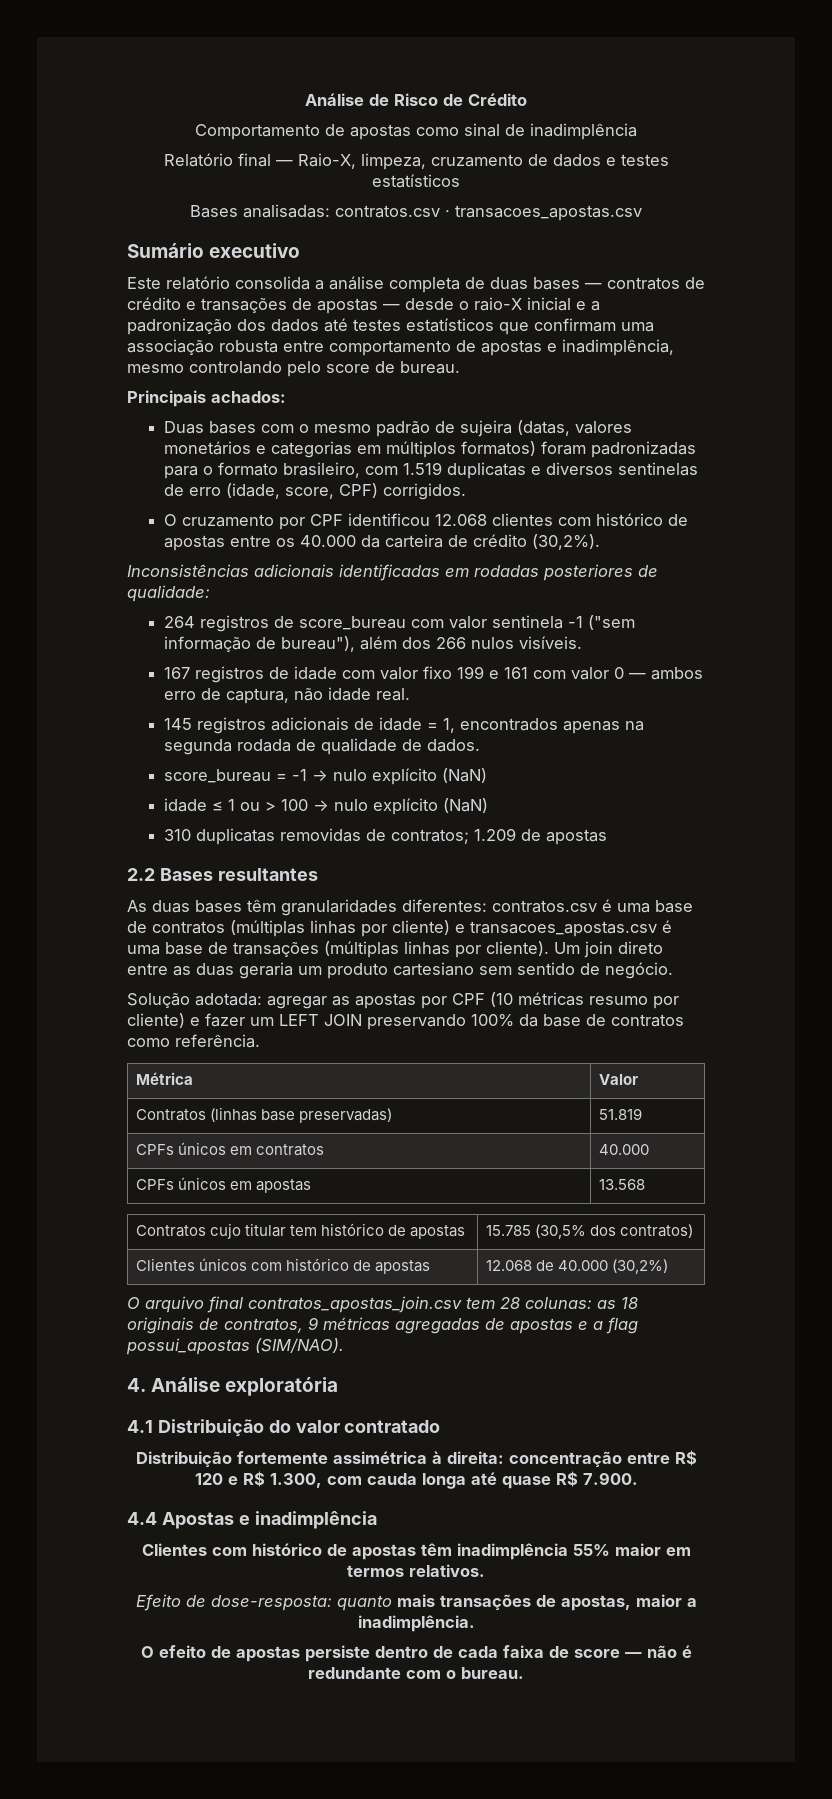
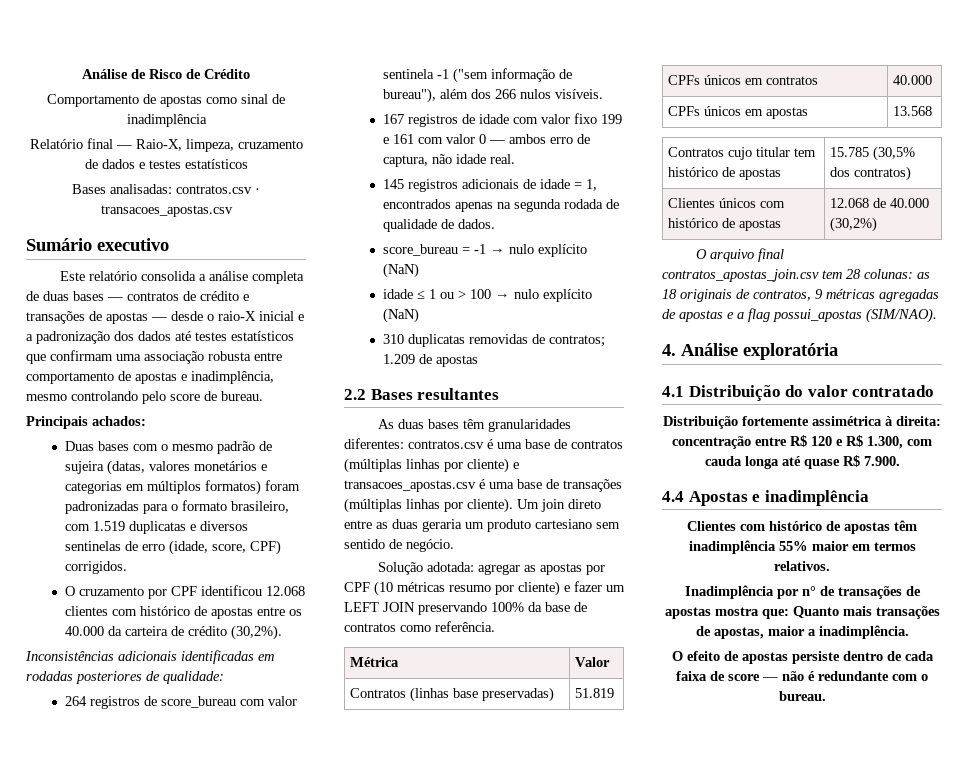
[135,1594,392,1611] Efeito de dose-resposta: quanto -> [684,585,921,599] [664,606,839,619] Inadimplência por n° de transações de apostas mostra que: Quanto

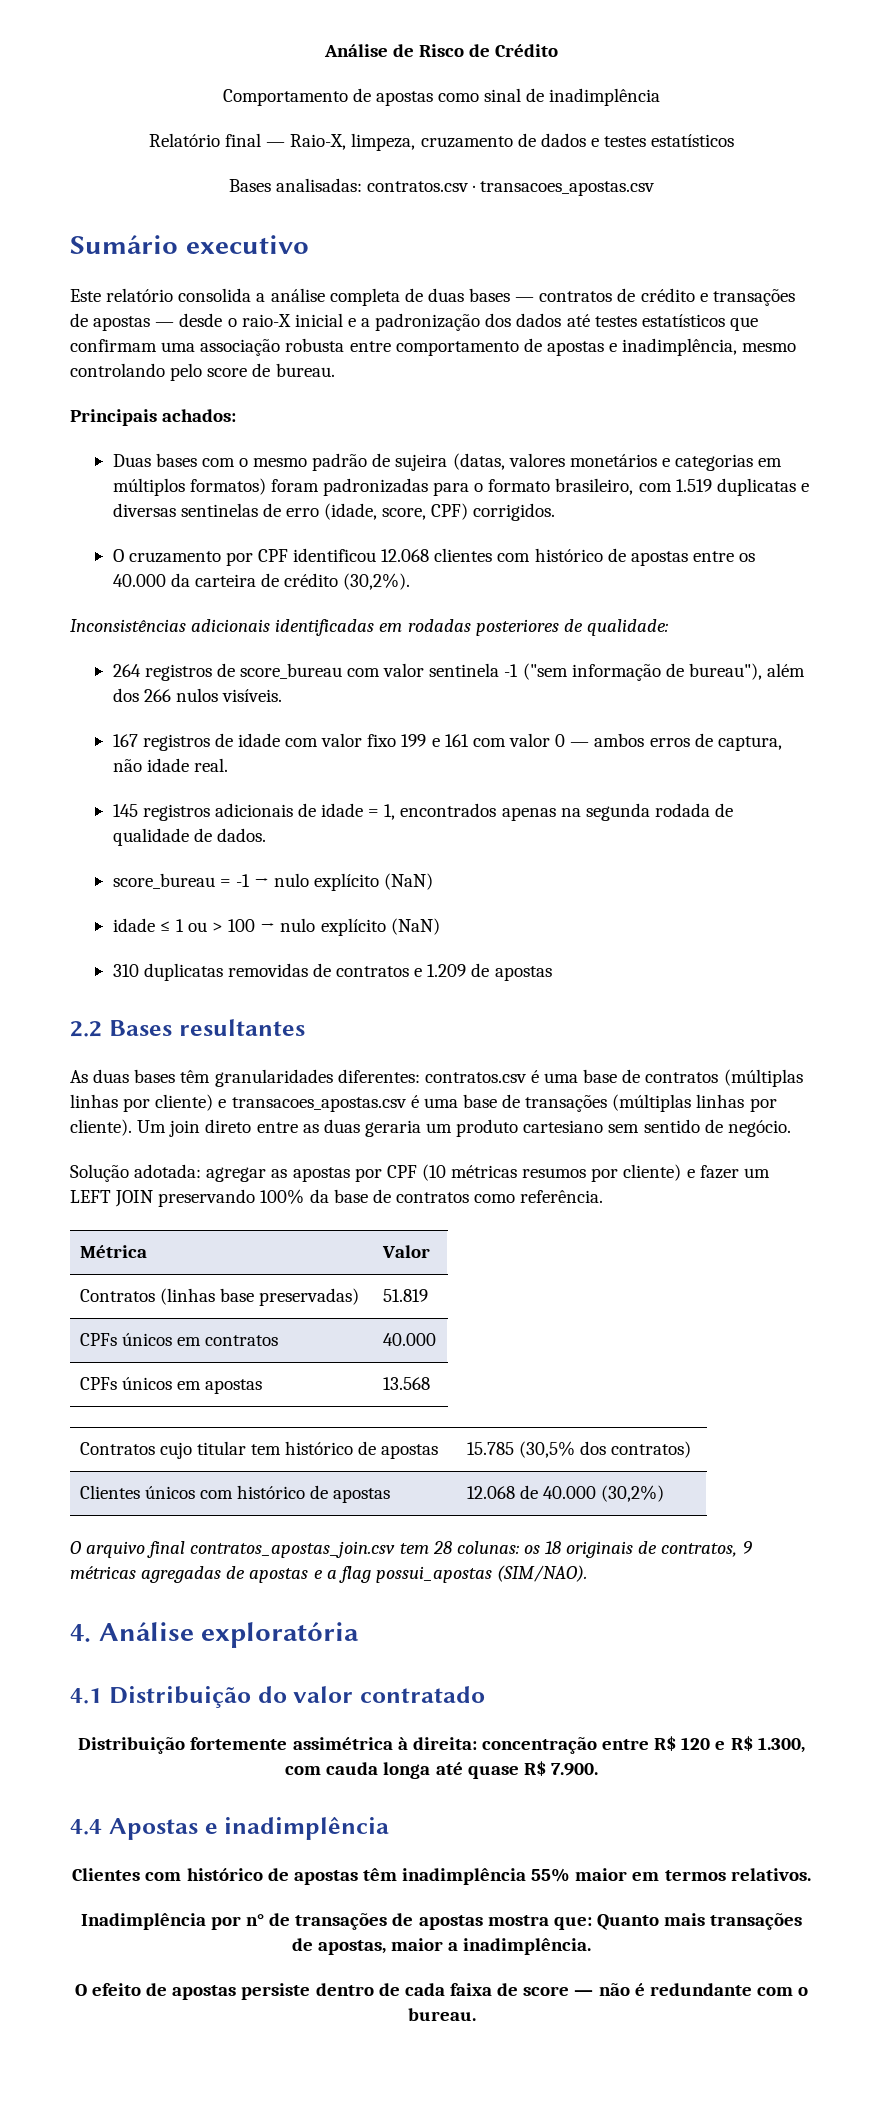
[199,521,248,531] diversos -> [112,503,176,517] diversas
[549,137,573,144] erro -> [649,738,690,747] erros
[548,335,605,347] contratos; -> [336,966,423,977] contratos e
[449,585,491,592] resumo -> [522,1168,587,1178] resumos
[917,272,930,279] as -> [523,1545,540,1554] os

